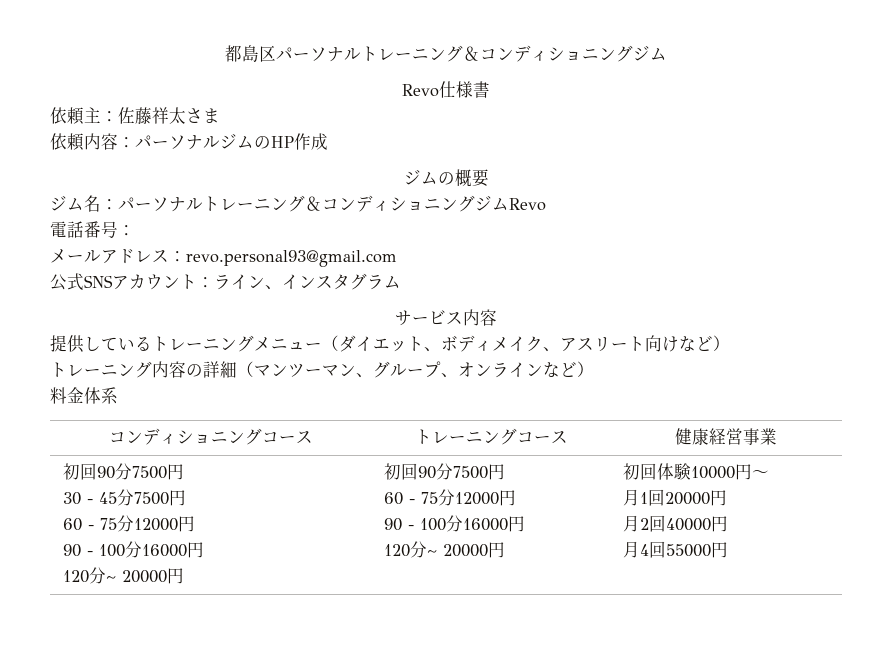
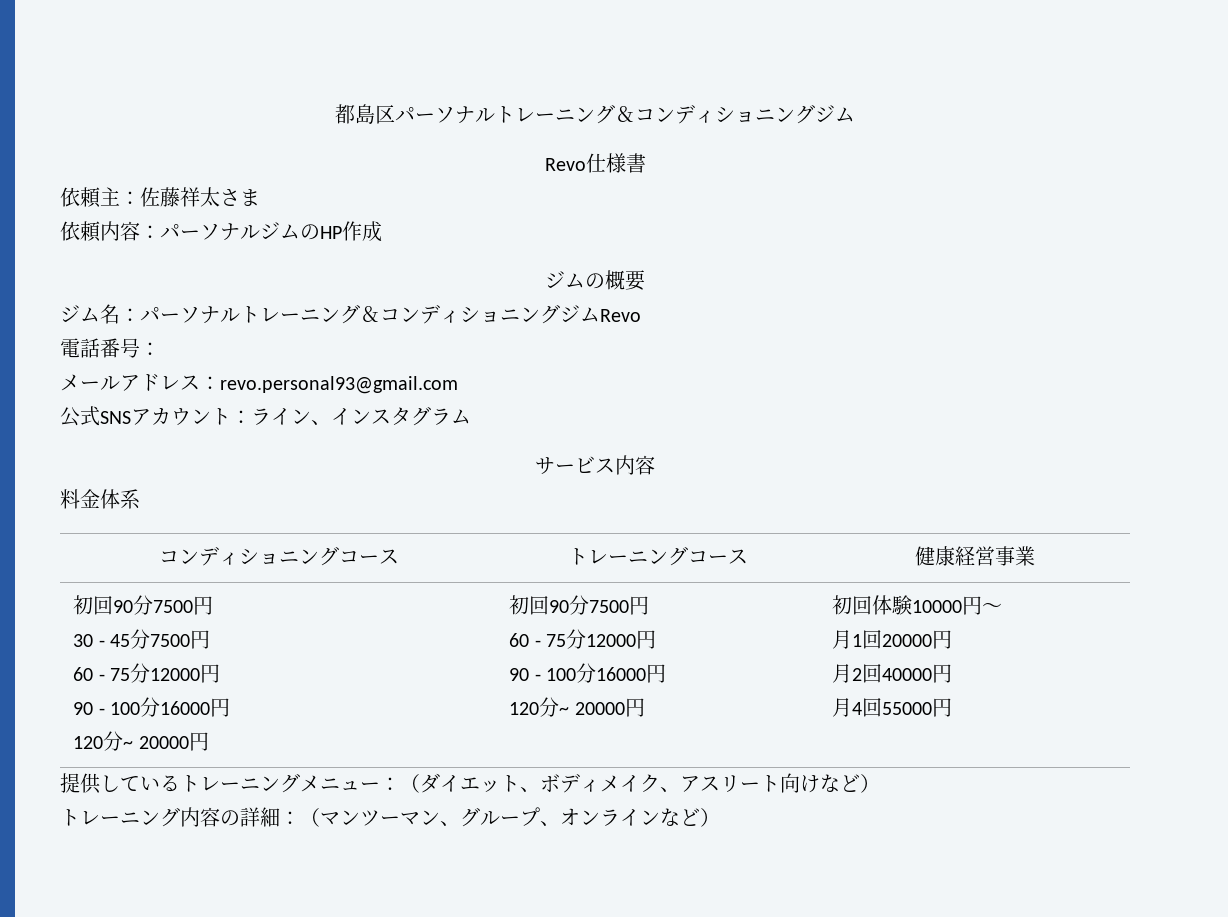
[50,335,730,353] [50,361,594,378] // 提供しているトレーニングメニュー（ダイエット、ボディメイク、アスリート向けなど） // トレーニング内容の詳細（マンツーマン、グループ、オンラインなど） -> (655, 465) none
(728, 550) none -> [60,773,880,794] [60,807,720,827] // 提供しているトレーニングメニュー：（ダイエット、ボディメイク、アスリート向けなど） // トレーニング内容の詳細：（マンツーマン、グループ、オンラインなど）

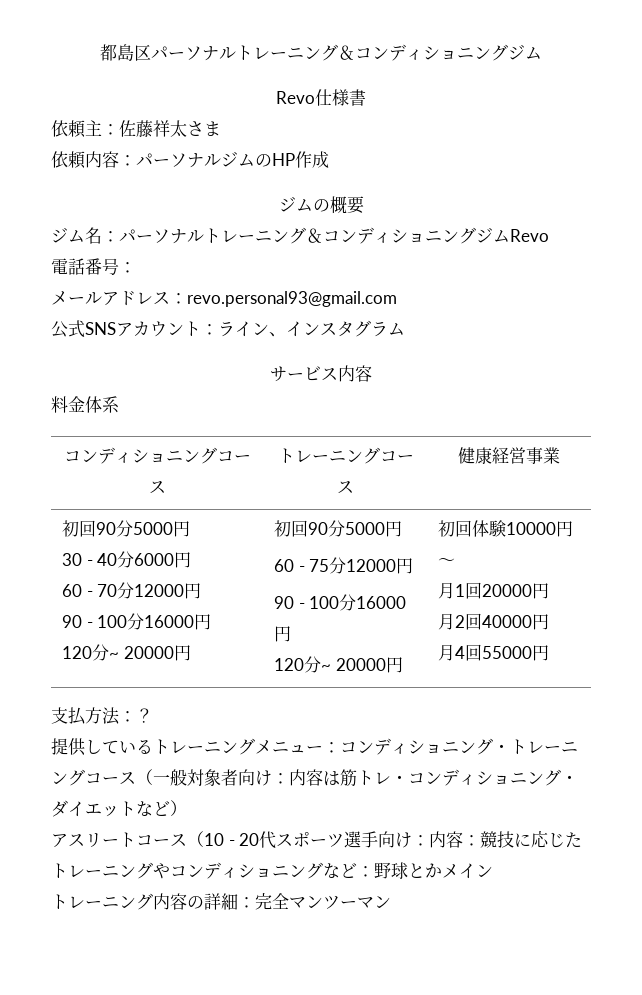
[153,600,194,613] 7500 -> [133,522,174,535] 5000
[110,629,211,649] [73,667,131,681] 45分7500円 // 60 - 75 -> [97,551,192,568] [62,584,118,597] 40分6000円 // 60 - 70
[589,600,630,613] 7500 -> [345,522,386,535] 5000
(953, 707) none -> [51,707,153,725] // 支払方法：？
[400,773,880,793] （ダイエット、ボディメイク、アスリート向けなど） -> [340,738,578,755] [51,769,578,787] [51,800,187,817] [51,831,583,849] [51,862,493,879] コンディショニング・トレーニングコース（一般対象者向け：内容は筋トレ・コンディショニング・ダイエットなど） // アスリートコース（10 - 20代スポーツ選手向け：内容：競技に応じたトレーニングやコンディショニングなど：野球とかメイン
[300,808,320,827] （ -> [255,893,289,910] 完全
[440,807,720,827] 、グループ、オンラインなど） -> (391, 902) none

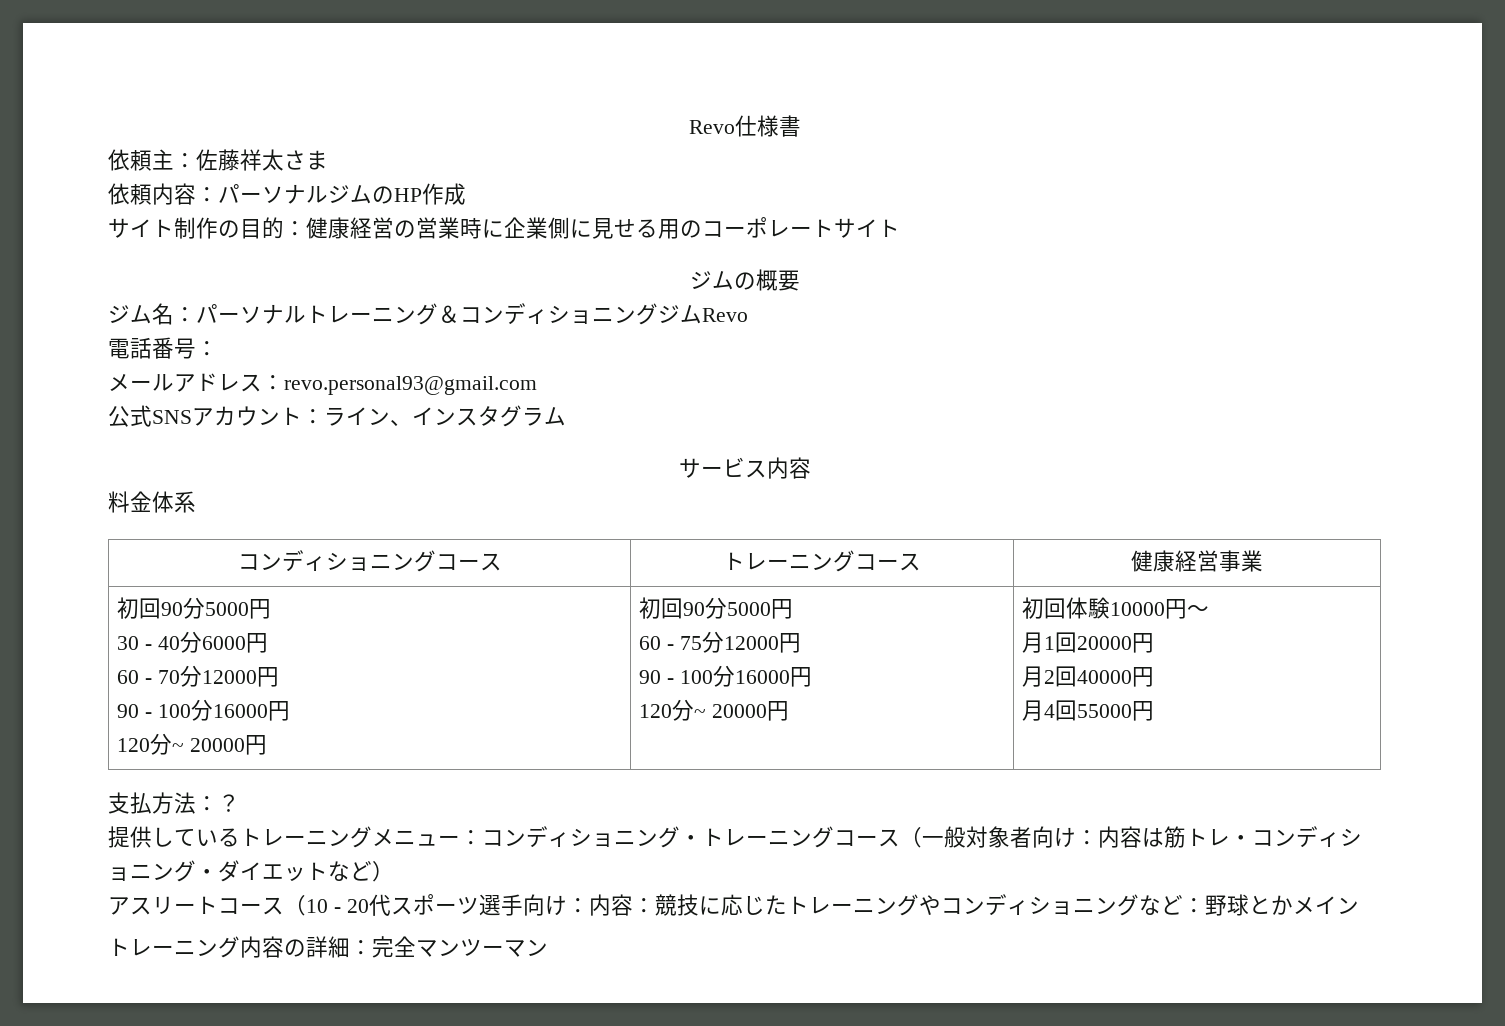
[100,44,542,61] 都島区パーソナルトレーニング＆コンディショニングジム // -> (688, 127) none
(329, 159) none -> [108,217,900,239] // サイト制作の目的：健康経営の営業時に企業側に見せる用のコーポレートサイト

